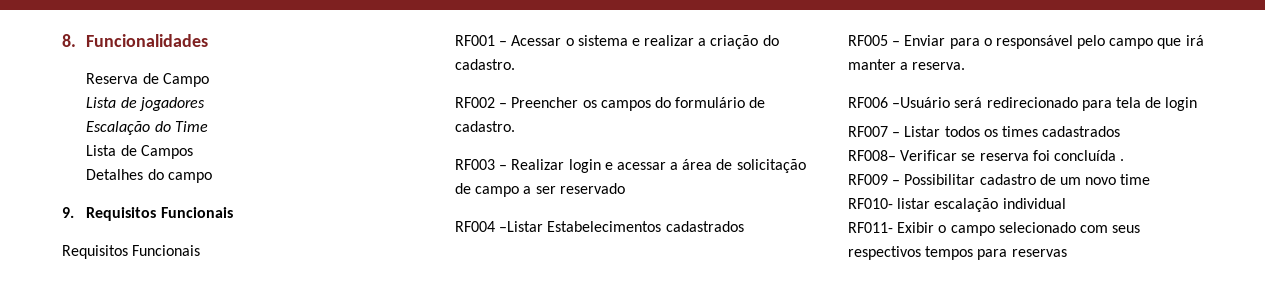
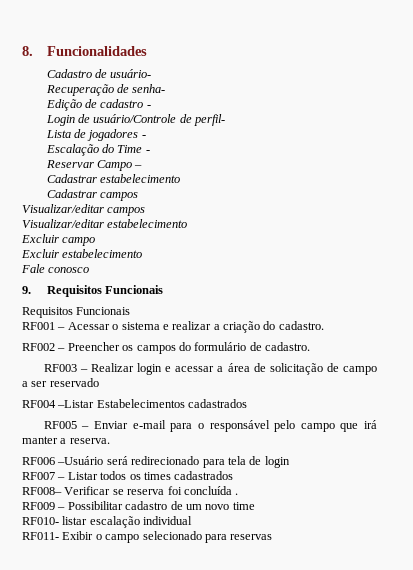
[86,73,209,87] Reserva de Campo -> [46,69,152,78] [45,84,166,96] [45,99,151,111] [45,114,226,126] Cadastro de usuário- // Recuperação de senha- // Edição de cadastro - // Login de usuário/Controle de perfil-
(205, 104) none -> [141,135,146,138] -
[86,145,193,159] [86,169,212,183] // Lista de Campos // Detalhes do campo -> [145,150,150,153] [45,160,143,171] [46,174,181,183] [46,189,139,201] [22,204,146,216] [22,219,188,228] [21,234,96,246] [21,249,143,258] [21,264,90,273] - // Reservar Campo – // Cadastrar estabelecimento // Cadastrar campos // Visualizar/editar campos // Visualizar/editar estabelecimento // Excluir campo // Excluir estabelecimento // Fale conosco
(946, 40) none -> [132,420,166,429] e-mail
[1079,225,1141,233] [848,246,974,260] com seus respectivos tempos -> (202, 535) none

